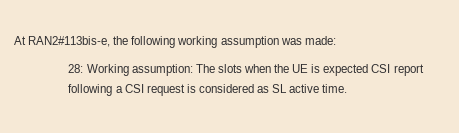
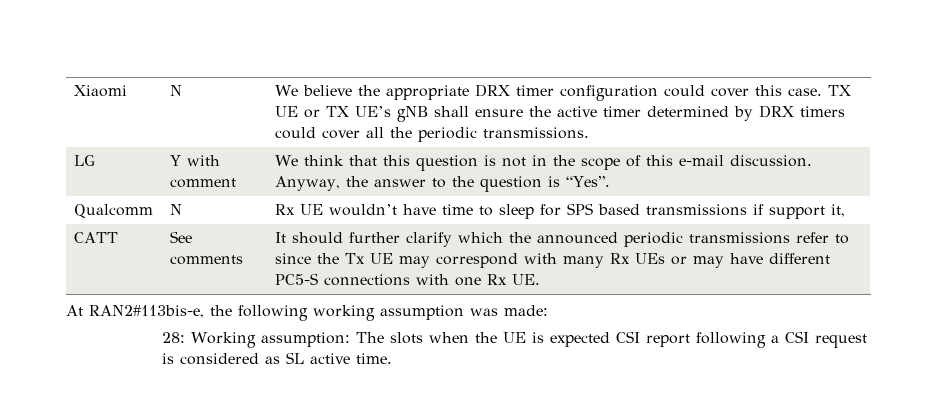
(14, 40) none -> [74,85,128,97] [170,85,183,96] [275,84,852,101] [275,105,846,122] [275,127,590,142] [74,155,96,166] [170,155,221,166] [170,178,237,188] [275,155,813,171] [275,176,611,192] [74,204,154,218] [170,204,183,215] [275,203,846,219] [74,232,119,243] [170,231,193,243] [170,255,244,265] [275,232,850,247] [275,253,831,268] [275,273,541,286] Xiaomi | N | We believe the appropriate DRX timer configuration could cover this case. TX UE or TX UE’s gNB shall ensure the active timer determined by DRX timers could cover all the periodic transmissions. // LG | Y with comment | We think that this question is not in the scope of this e-mail discussion. Anyway, the answer to the question is “Yes”. // Qualcomm | N | Rx UE wouldn’t have time to sleep for SPS based transmissions if support it, // CATT | See comments | It should further clarify which the announced periodic transmissions refer to since the Tx UE may correspond with many Rx UEs or may have different PC5-S connections with one Rx UE. //

